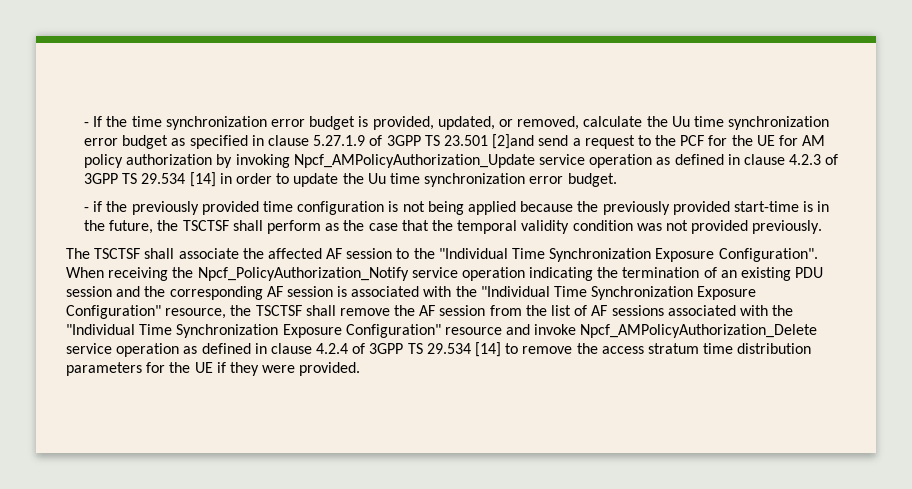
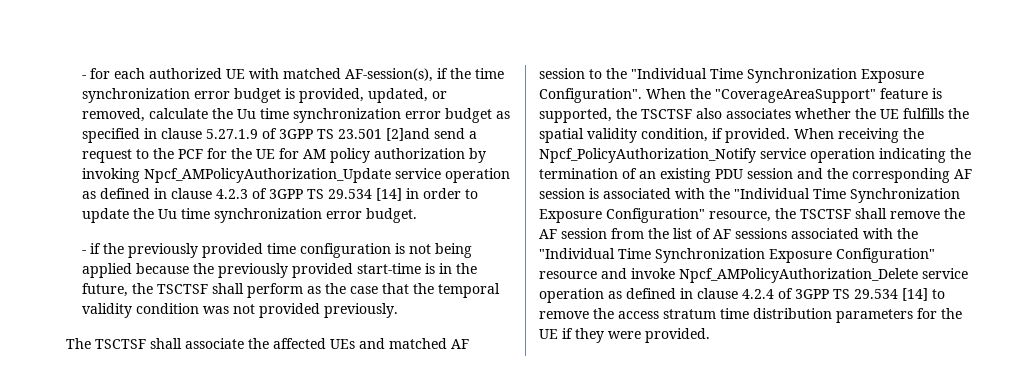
[84,116,103,127] - If -> [81,68,448,82] - for each authorized UE with matched AF-session(s), if
(322, 253) none -> [330,338,447,349] UEs and matched
(104, 272) none -> [690,88,942,103] [539,108,969,123] [539,128,834,143] the "CoverageAreaSupport" feature is supported, the TSCTSF also associates whether the UE fulfills the spatial validity condition, if provided. When

